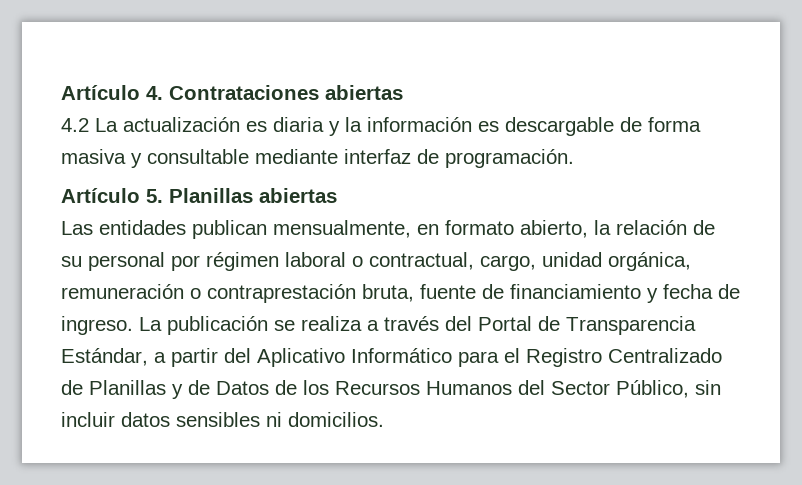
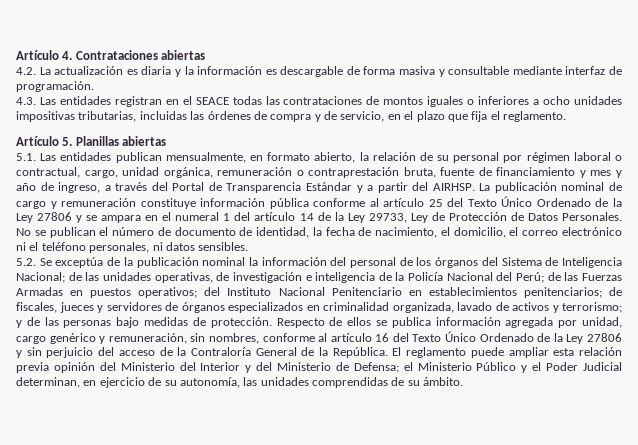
[61,118,89,132] 4.2 -> [16,67,36,75] 4.2.
(574, 158) none -> [16,96,623,107] [16,111,566,122] // 4.3. Las entidades registran en el SEACE todas las contrataciones de montos iguales o inferiores a ocho unidades impositivas tributarias, incluidas las órdenes de compra y de servicio, en el plazo que fija el reglamento.
(337, 195) none -> [16,153,36,161] 5.1.
[663,284,740,299] [61,316,362,335] fecha de ingreso. La publicación se realiza -> [590,170,623,178] [16,182,101,193] mes y año de ingreso,
[61,348,148,366] Estándar, -> [305,182,363,193] Estándar y
[257,348,722,367] [61,380,721,399] [61,412,384,427] Aplicativo Informático para el Registro Centralizado de Planillas y de Datos de los Recursos Humanos del Sector Público, sin incluir datos sensibles ni domicilios. -> [432,182,622,193] [16,196,622,209] [16,212,622,223] [16,227,622,238] [16,242,249,253] [16,257,622,268] [16,272,622,283] [16,287,622,298] [16,302,622,313] [16,317,622,328] [16,331,622,344] [16,347,622,358] [16,362,622,373] [16,377,464,388] AIRHSP. La publicación nominal de cargo y remuneración constituye información pública conforme al artículo 25 del Texto Único Ordenado de la Ley 27806 y se ampara en el numeral 1 del artículo 14 de la Ley 29733, Ley de Protección de Datos Personales. No se publican el número de documento de identidad, la fecha de nacimiento, el domicilio, el correo electrónico ni el teléfono personales, ni datos sensibles. // 5.2. Se exceptúa de la publicación nominal la información del personal de los órganos del Sistema de Inteligencia Nacional; de las unidades operativas, de investigación e inteligencia de la Policía Nacional del Perú; de las Fuerzas Armadas en puestos operativos; del Instituto Nacional Penitenciario en establecimientos penitenciarios; de fiscales, jueces y servidores de órganos especializados en criminalidad organizada, lavado de activos y terrorismo; y de las personas bajo medidas de protección. Respecto de ellos se publica información agregada por unidad, cargo genérico y remuneración, sin nombres, conforme al artículo 16 del Texto Único Ordenado de la Ley 27806 y sin perjuicio del acceso de la Contraloría General de la República. El reglamento puede ampliar esta relación previa opinión del Ministerio del Interior y del Ministerio de Defensa; el Ministerio Público y el Poder Judicial determinan, en ejercicio de su autonomía, las unidades comprendidas de su ámbito.

